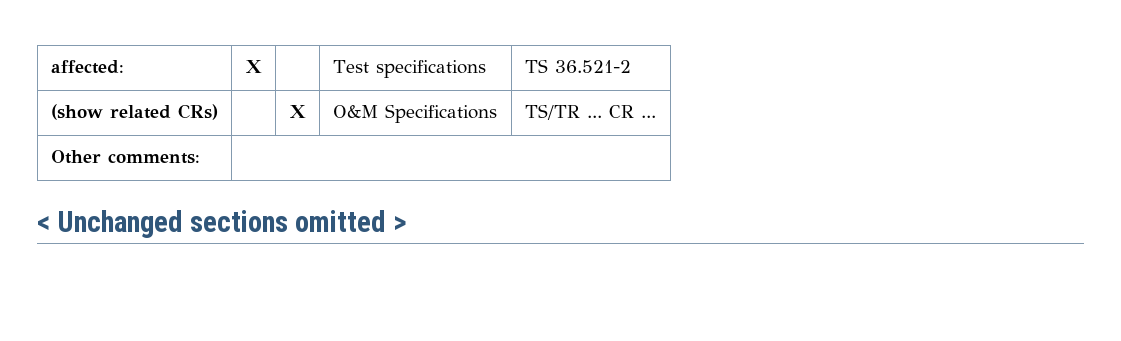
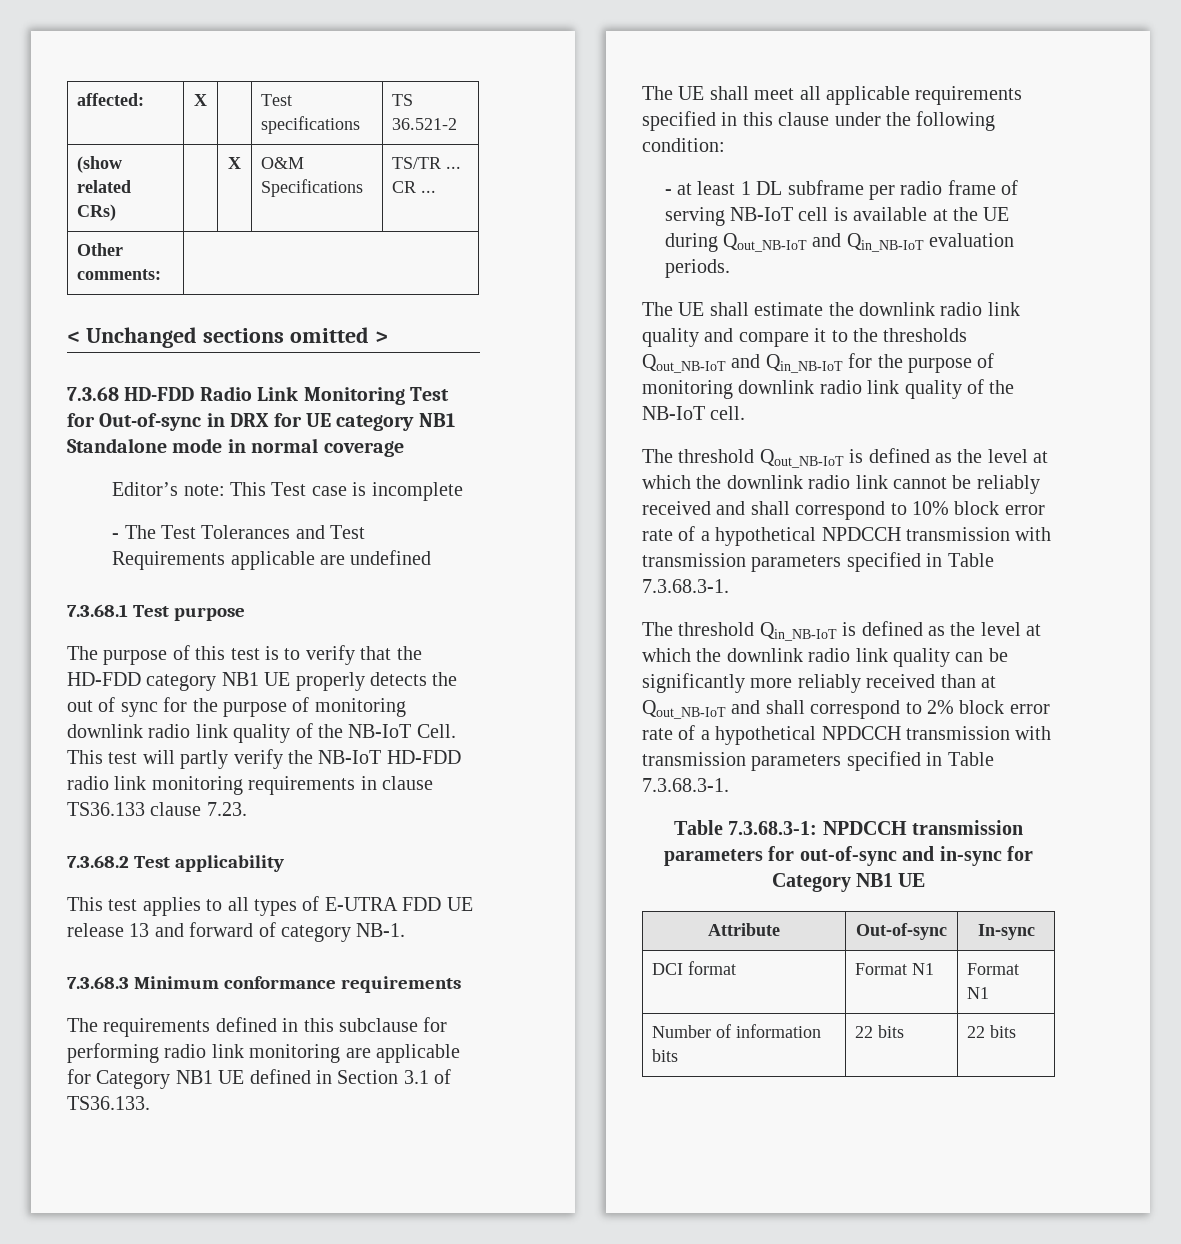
(408, 223) none -> [67,386,449,405] [67,413,455,431] [67,438,404,457] [112,482,463,501] [112,525,366,539] [112,550,432,570] [67,604,246,621] [67,645,422,665] [67,672,458,691] [67,697,406,717] [67,723,456,743] [67,749,461,769] [67,776,433,795] [67,802,247,816] [67,855,285,872] [67,896,473,916] [67,922,406,942] [67,976,462,993] [67,1017,448,1037] [67,1043,460,1063] [67,1069,452,1089] [67,1096,150,1110] [642,86,1023,105] [642,111,996,131] [642,138,725,152] [664,180,1019,200] [664,207,1010,226] [664,233,1015,252] [664,259,730,278] [642,302,1020,316] [642,328,968,347] [642,353,995,373] [642,379,1015,399] [642,406,746,420] [642,448,1049,468] [642,475,1040,494] [642,501,1045,520] [642,526,1052,546] [642,552,994,572] [642,579,729,593] [642,621,1042,641] [642,648,1008,667] [642,673,996,693] [642,700,1050,719] [642,725,1052,745] [642,751,994,771] [642,778,729,792] [673,820,1024,835] [664,846,1033,866] [771,873,926,892] [708,923,780,936] [856,923,947,940] [977,924,1035,940] [651,961,736,975] [854,963,934,975] [966,963,1019,975] [966,987,989,999] [651,1024,821,1038] [651,1049,678,1062] [854,1025,904,1038] [966,1025,1016,1038] // 7.3.68 HD-FDD Radio Link Monitoring Test for Out-of-sync in DRX for UE category NB1 Standalone mode in normal coverage // Editor’s note: This Test case is incomplete // - The Test Tolerances and Test Requirements applicable are undefined // 7.3.68.1 Test purpose // The purpose of this test is to verify that the HD-FDD category NB1 UE properly detects the out of sync for the purpose of monitoring downlink radio link quality of the NB-IoT Cell. This test will partly verify the NB-IoT HD-FDD radio link monitoring requirements in clause TS36.133 clause 7.23. // 7.3.68.2 Test applicability // This test applies to all types of E-UTRA FDD UE release 13 and forward of category NB-1. // 7.3.68.3 Minimum conformance requirements // The requirements defined in this subclause for performing radio link monitoring are applicable for Category NB1 UE defined in Section 3.1 of TS36.133. // The UE shall meet all applicable requirements specified in this clause under the following condition: // - at least 1 DL subframe per radio frame of serving NB-IoT cell is available at the UE during Qout_NB-IoT and Qin_NB-IoT evaluation periods. // The UE shall estimate the downlink radio link quality and compare it to the thresholds Qout_NB-IoT and Qin_NB-IoT for the purpose of monitoring downlink radio link quality of the NB-IoT cell. // The threshold Qout_NB-IoT is defined as the level at which the downlink radio link cannot be reliably received and shall correspond to 10% block error rate of a hypothetical NPDCCH transmission with transmission parameters specified in Table 7.3.68.3-1. // The threshold Qin_NB-IoT is defined as the level at which the downlink radio link quality can be significantly more reliably received than at Qout_NB-IoT and shall correspond to 2% block error rate of a hypothetical NPDCCH transmission with transmission parameters specified in Table 7.3.68.3-1. // Table 7.3.68.3-1: NPDCCH transmission parameters for out-of-sync and in-sync for Category NB1 UE // Attribute | Out-of-sync | In-sync // DCI format | Format N1 | Format N1 // Number of information bits | 22 bits | 22 bits

